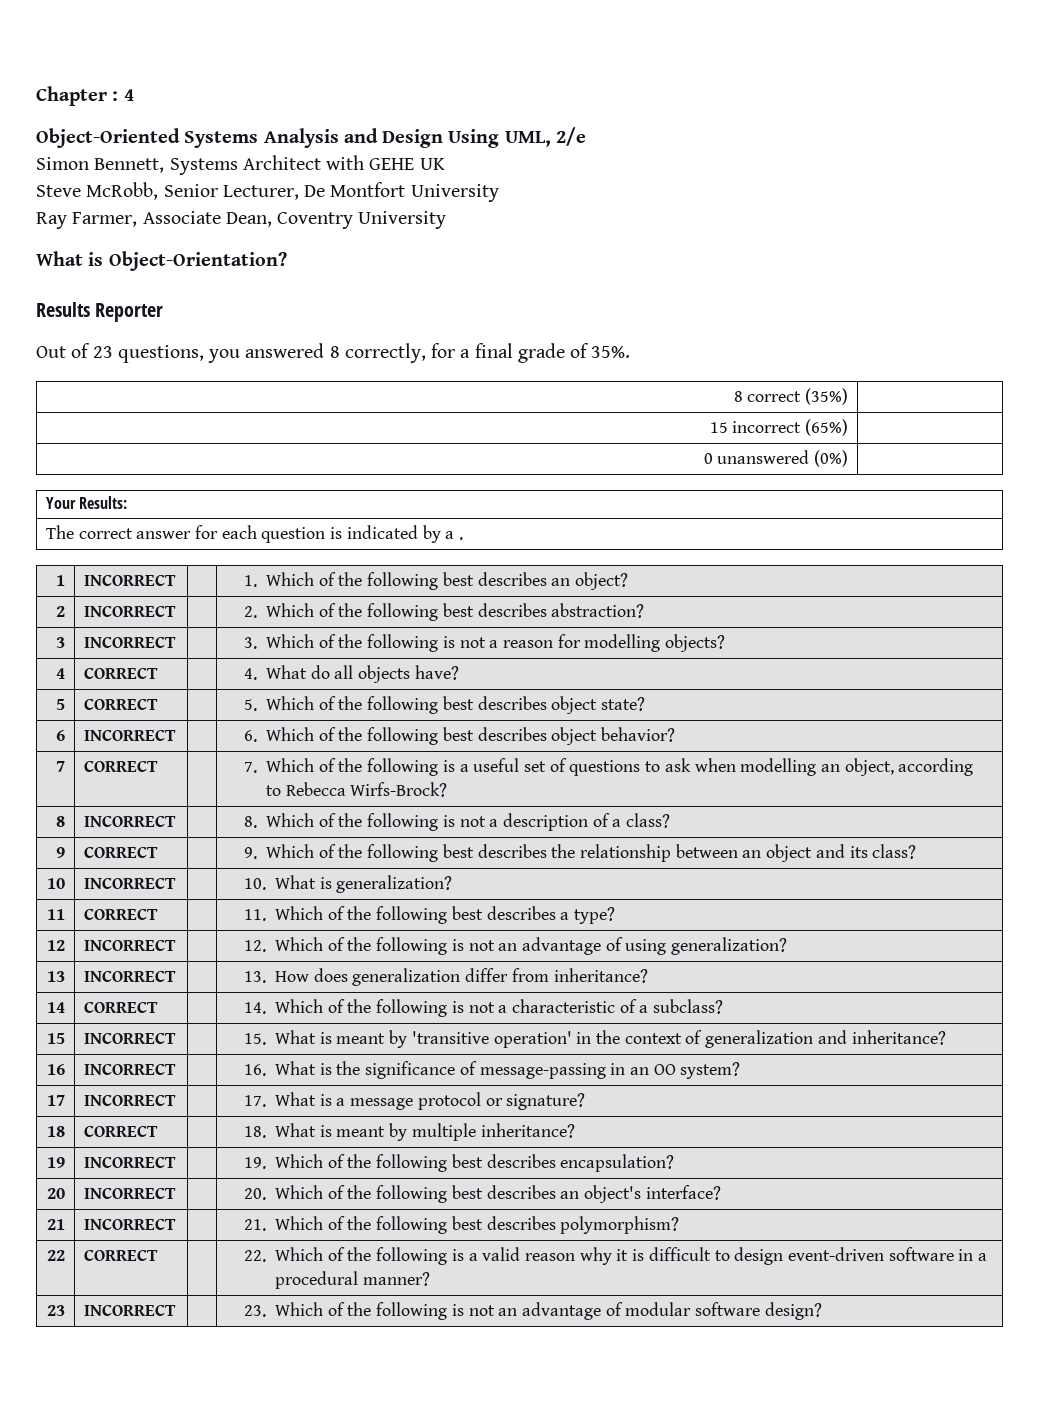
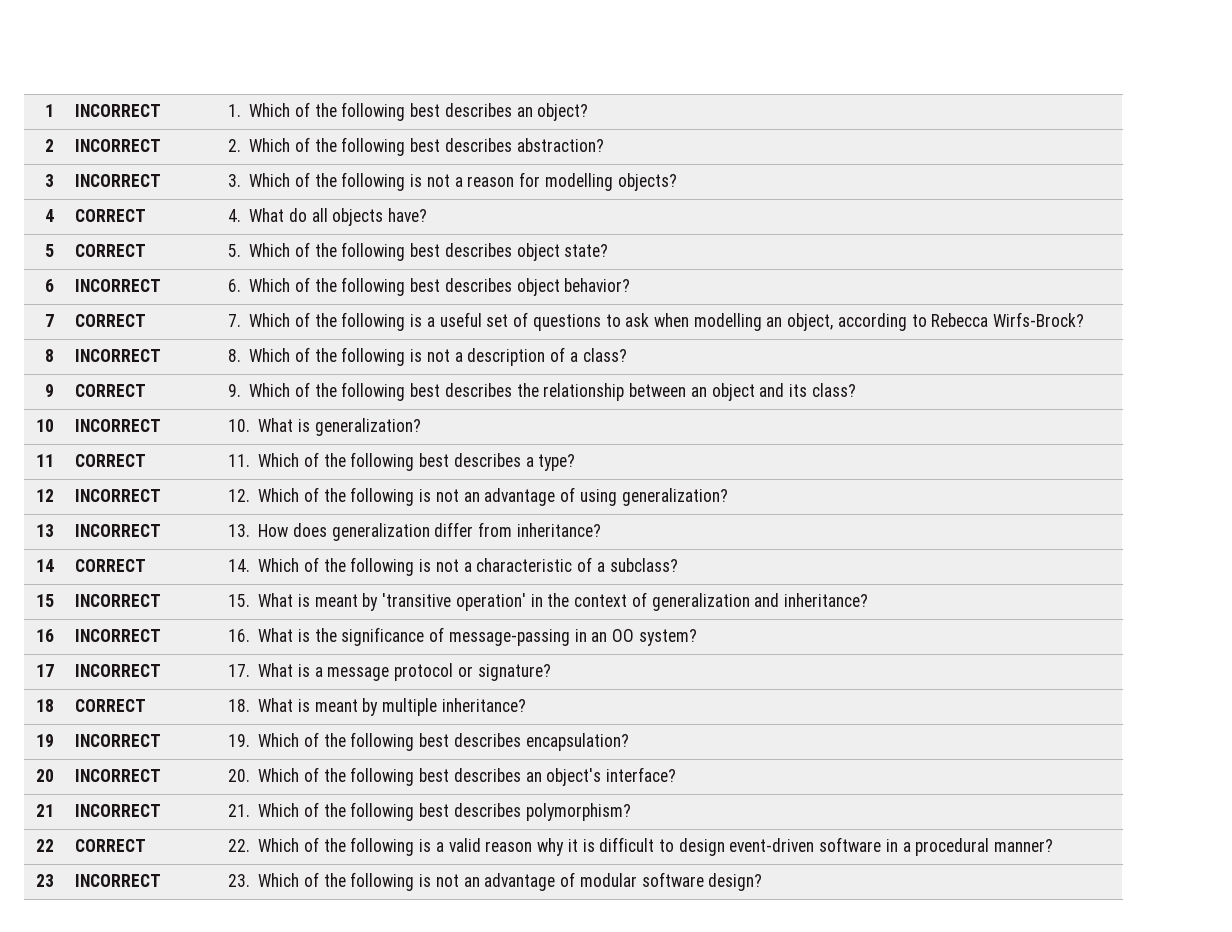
[36,86,134,106] [36,127,586,148] [36,155,445,175] [36,182,499,202] [36,211,447,229] [36,251,287,271] [36,302,164,322] [36,343,631,363] [733,388,849,405] [709,419,849,436] [703,450,849,467] [45,496,128,509] [45,525,464,543] Chapter : 4 // Object-Oriented Systems Analysis and Design Using UML, 2/e // Simon Bennett, Systems Architect with GEHE UK // Steve McRobb, Senior Lecturer, De Montfort University // Ray Farmer, Associate Dean, Coventry University // What is Object-Orientation? // Results Reporter // Out of 23 questions, you answered 8 correctly, for a final grade of 35%. // 8 correct (35%) | // 15 incorrect (65%) | // 0 unanswered (0%) | // Your Results: // The correct answer for each question is indicated by a . // -> (45, 110) none

